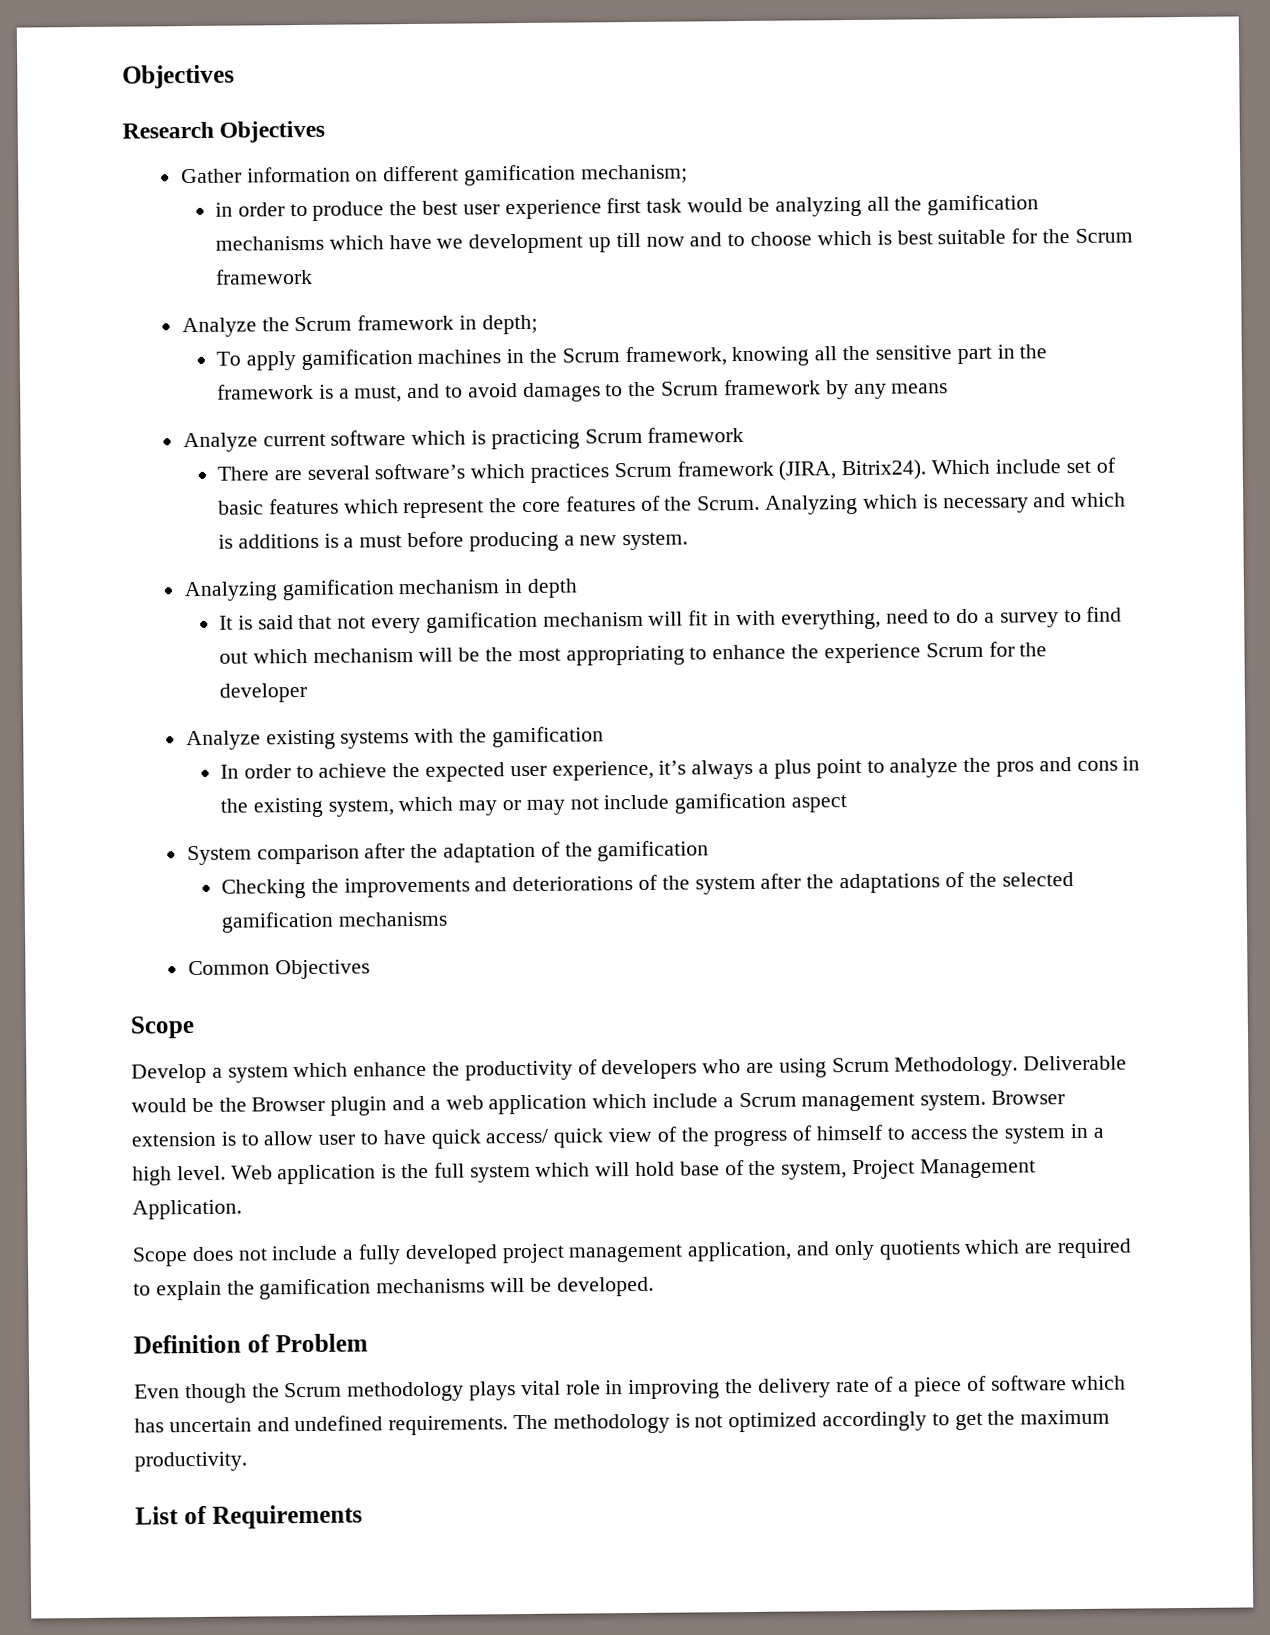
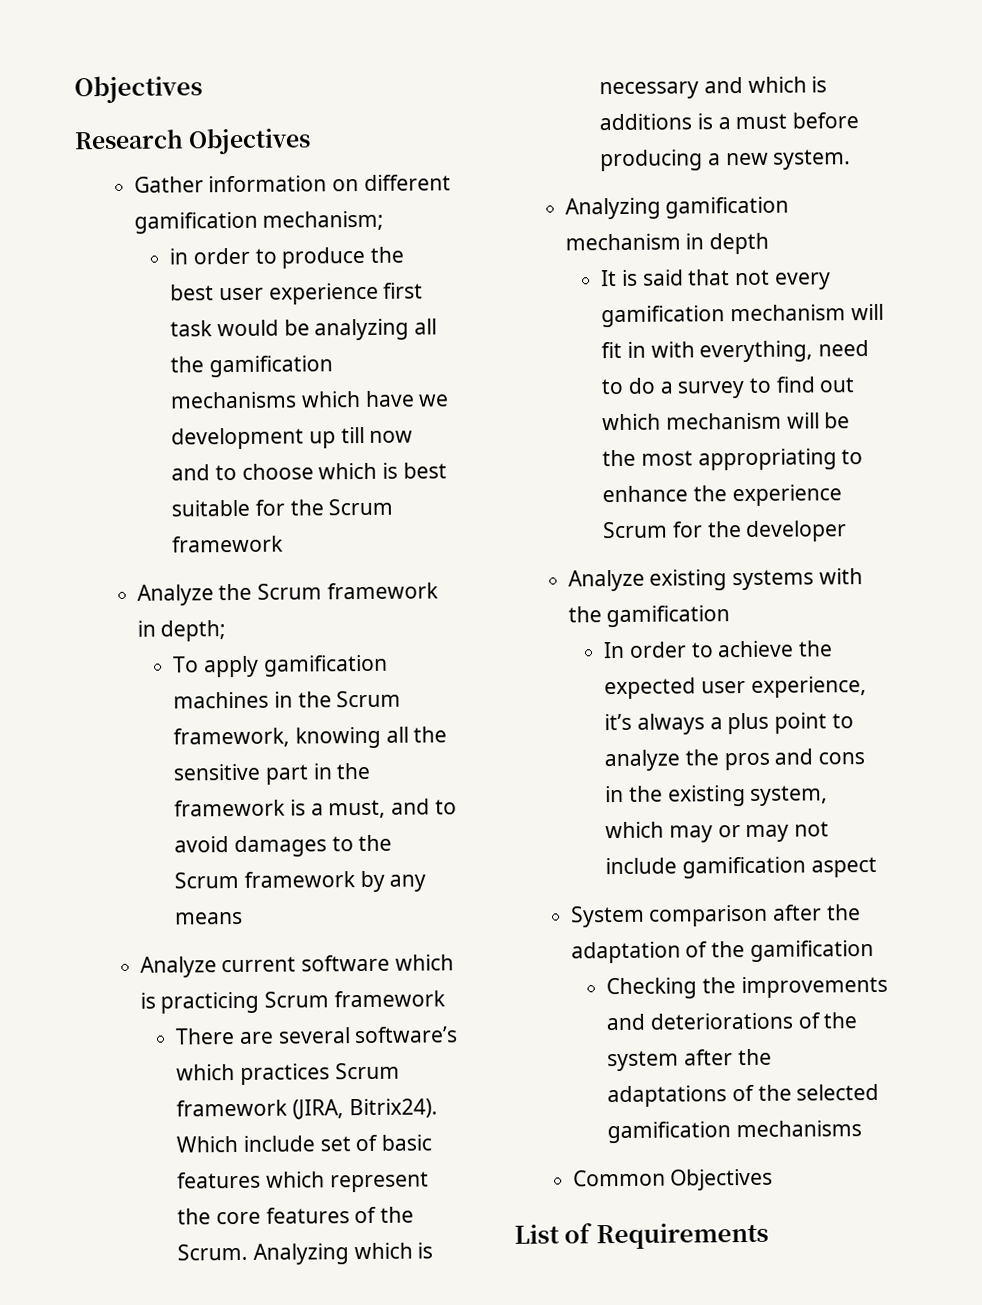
[130,1016,194,1039] [131,1055,1128,1084] [131,1090,1066,1116] [131,1123,1104,1149] [132,1158,1036,1186] [132,1199,242,1220] [132,1238,1133,1267] [133,1276,654,1301] [133,1333,368,1354] [134,1375,1127,1404] [134,1409,1111,1436] [134,1451,247,1472] // Scope // Develop a system which enhance the productivity of developers who are using Scrum Methodology. Deliverable would be the Browser plugin and a web application which include a Scrum management system. Browser extension is to allow user to have quick access/ quick view of the progress of himself to access the system in a high level. Web application is the full system which will hold base of the system, Project Management Application. // Scope does not include a fully developed project management application, and only quotients which are required to explain the gamification mechanisms will be developed. // Definition of Problem // Even though the Scrum methodology plays vital role in improving the delivery rate of a piece of software which has uncertain and undefined requirements. The methodology is not optimized accordingly to get the maximum productivity. -> (774, 1179) none

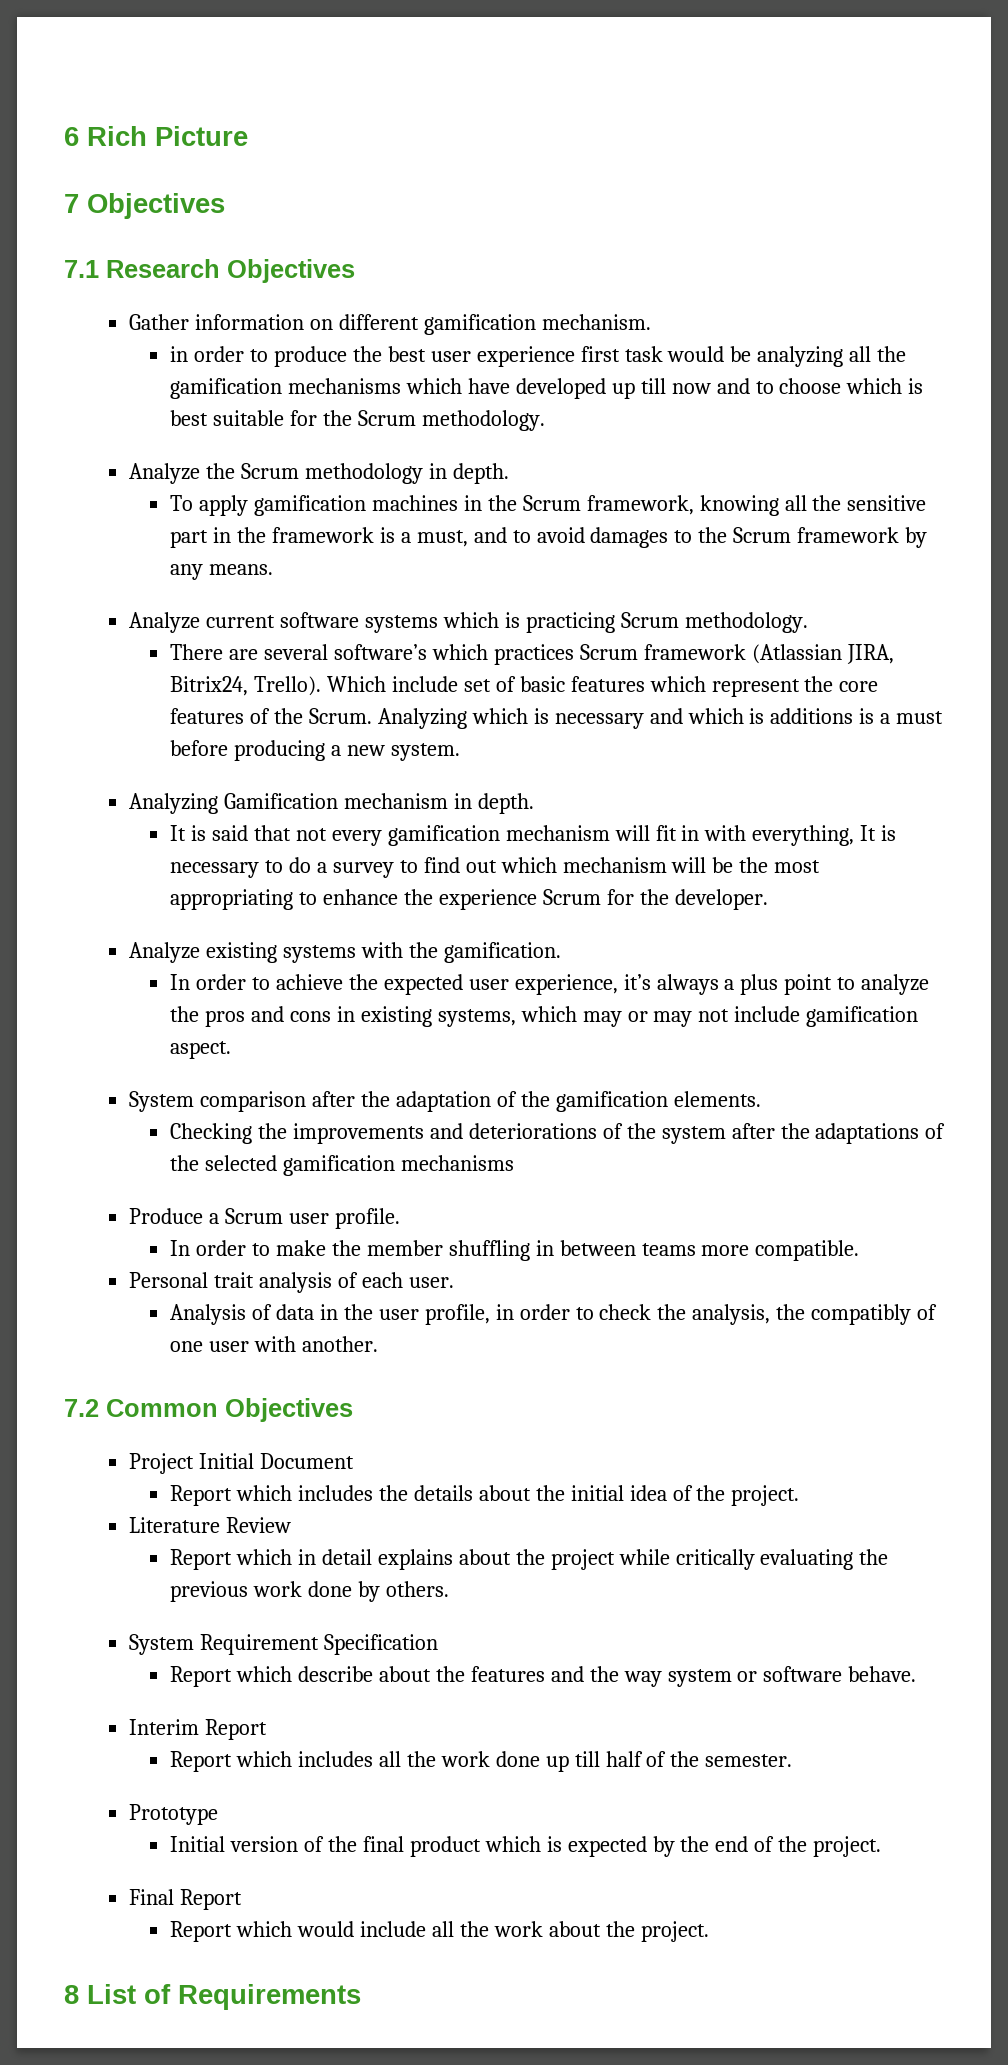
[74,75,203,104] Objectives // -> [64,126,248,146] [64,193,225,219] [64,260,99,278] 6 Rich Picture // 7 Objectives // 7.1
[262,210,385,231] mechanism; -> [541,314,651,330] mechanism.
[418,394,450,407] [171,427,305,450] we development -> [515,378,606,399] developed
[172,535,285,553] framework -> [421,410,545,431] methodology.
[326,582,439,600] [136,620,227,642] framework in depth; -> [304,463,509,484] methodology in depth.
[175,911,244,925] means -> [208,564,273,575] means.
(390, 963) none -> [364,615,438,633] systems
[333,990,446,1008] framework -> [684,612,808,633] methodology.
[291,1098,438,1120] (JIRA, Bitrix24). -> [751,644,894,664] [170,676,321,696] (Atlassian JIRA, Bitrix24, Trello).
[665,196,790,219] gamification -> [224,793,339,809] Gamification
[708,232,769,255] depth -> [477,793,534,814] depth.
[817,340,869,357] need -> [860,825,897,841] [170,862,260,878] It is necessary
[745,520,848,542] developer -> [674,889,768,910] developer.
[606,605,731,628] gamification -> [443,942,561,963] gamification.
[628,785,829,807] the existing system, -> [360,1006,516,1027] existing systems,
[810,856,877,878] aspect -> [170,1041,232,1059] aspect.
(874, 951) none -> [673,1091,761,1107] elements.
[572,1168,774,1191] Common Objectives // -> [129,1208,400,1229] [170,1240,860,1261] [129,1272,454,1293] [170,1304,938,1325] [170,1336,378,1352] [64,1398,353,1422] [129,1453,354,1474] [170,1485,800,1506] [129,1517,292,1533] [170,1549,889,1570] [170,1581,449,1602] [129,1634,438,1655] [170,1666,917,1687] [129,1719,268,1740] [170,1751,793,1772] [129,1804,219,1825] [170,1836,882,1857] [129,1889,243,1910] [170,1921,709,1942] [64,1985,79,2004] Produce a Scrum user profile. // In order to make the member shuffling in between teams more compatible. // Personal trait analysis of each user. // Analysis of data in the user profile, in order to check the analysis, the compatibly of one user with another. // 7.2 Common Objectives // Project Initial Document // Report which includes the details about the initial idea of the project. // Literature Review // Report which in detail explains about the project while critically evaluating the previous work done by others. // System Requirement Specification // Report which describe about the features and the way system or software behave. // Interim Report // Report which includes all the work done up till half of the semester. // Prototype // Initial version of the final product which is expected by the end of the project. // Final Report // Report which would include all the work about the project. // 8

